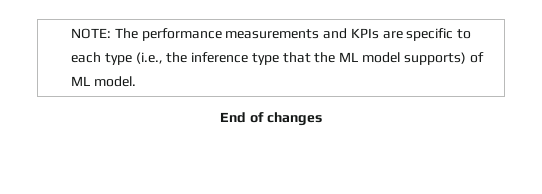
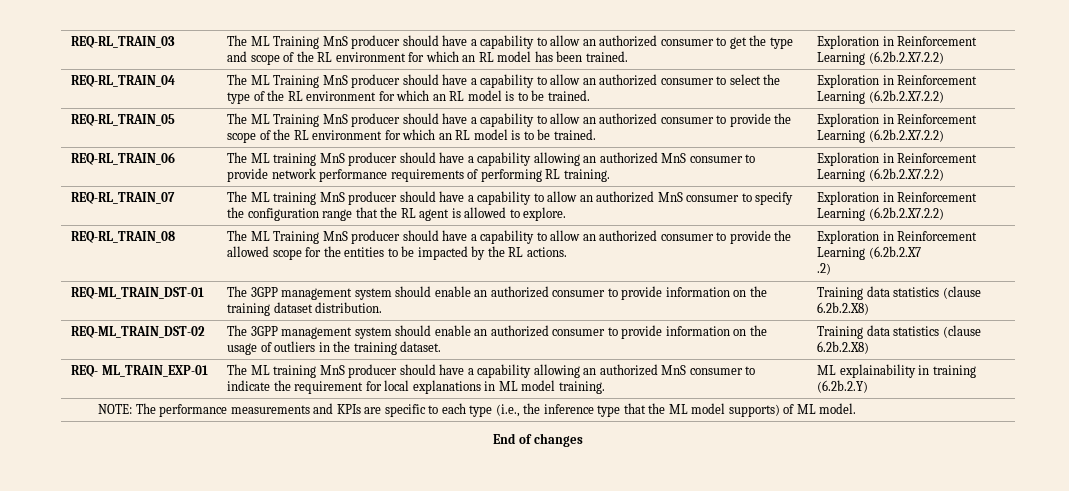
(71, 33) none -> [71,36,176,48] [227,35,793,49] [227,51,628,65] [817,35,978,49] [817,51,944,65] [71,75,176,87] [227,74,781,88] [227,90,590,104] [817,74,978,88] [817,90,944,104] [71,114,176,126] [227,113,792,127] [227,129,596,143] [817,113,978,127] [817,129,944,143] [71,152,176,165] [227,152,756,166] [227,168,610,182] [817,152,978,166] [817,168,944,182] [71,192,176,204] [227,191,794,205] [227,207,567,221] [817,191,978,205] [817,207,944,221] [71,231,176,243] [227,230,792,244] [227,246,567,260] [817,230,978,244] [817,246,921,260] [817,263,832,275] [71,287,205,299] [227,286,767,300] [227,302,383,316] [817,286,981,300] [817,302,870,315] [71,326,206,338] [227,325,767,339] [227,341,442,355] [817,325,981,339] [817,341,870,354] [71,365,208,377] [227,364,756,378] [227,380,605,394] [817,364,976,378] [817,380,869,393] REQ-RL_TRAIN_03 | The ML Training MnS producer should have a capability to allow an authorized consumer to get the type and scope of the RL environment for which an RL model has been trained. | Exploration in Reinforcement Learning (6.2b.2.X7.2.2) // REQ-RL_TRAIN_04 | The ML Training MnS producer should have a capability to allow an authorized consumer to select the type of the RL environment for which an RL model is to be trained. | Exploration in Reinforcement Learning (6.2b.2.X7.2.2) // REQ-RL_TRAIN_05 | The ML Training MnS producer should have a capability to allow an authorized consumer to provide the scope of the RL environment for which an RL model is to be trained. | Exploration in Reinforcement Learning (6.2b.2.X7.2.2) // REQ-RL_TRAIN_06 | The ML training MnS producer should have a capability allowing an authorized MnS consumer to provide network performance requirements of performing RL training. | Exploration in Reinforcement Learning (6.2b.2.X7.2.2) // REQ-RL_TRAIN_07 | The ML training MnS producer should have a capability to allow an authorized MnS consumer to specify the configuration range that the RL agent is allowed to explore. | Exploration in Reinforcement Learning (6.2b.2.X7.2.2) // REQ-RL_TRAIN_08 | The ML Training MnS producer should have a capability to allow an authorized consumer to provide the allowed scope for the entities to be impacted by the RL actions. | Exploration in Reinforcement Learning (6.2b.2.X7 // .2) // REQ-ML_TRAIN_DST-01 | The 3GPP management system should enable an authorized consumer to provide information on the training dataset distribution. | Training data statistics (clause 6.2b.2.X8) // REQ-ML_TRAIN_DST-02 | The 3GPP management system should enable an authorized consumer to provide information on the usage of outliers in the training dataset. | Training data statistics (clause 6.2b.2.X8) // REQ- ML_TRAIN_EXP-01 | The ML training MnS producer should have a capability allowing an authorized MnS consumer to indicate the requirement for local explanations in ML model training. | ML explainability in training (6.2b.2.Y) //

